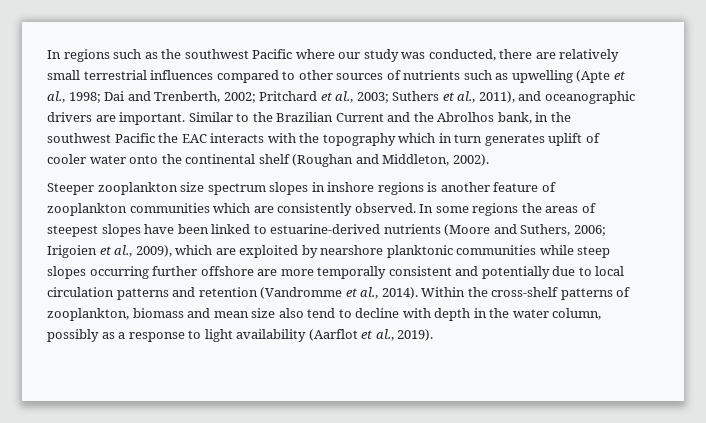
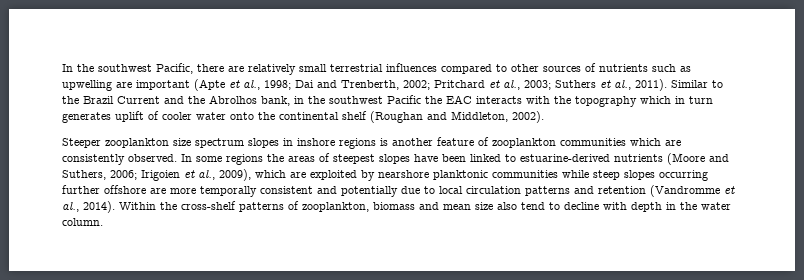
[47,49,496,62] In regions such as the southwest Pacific where our study was conducted, -> [62,63,193,74] In the southwest Pacific,
(573, 76) none -> [116,80,190,90] are important
[478,91,635,104] [47,112,186,125] 2011), and oceanographic drivers are important. -> [635,79,667,91] 2011).
[276,112,334,122] Brazilian -> [83,96,114,104] Brazil
[552,308,602,320] [47,329,434,342] column, possibly as a response to light availability (Aarflot et al., 2019). -> [62,218,103,226] column.

